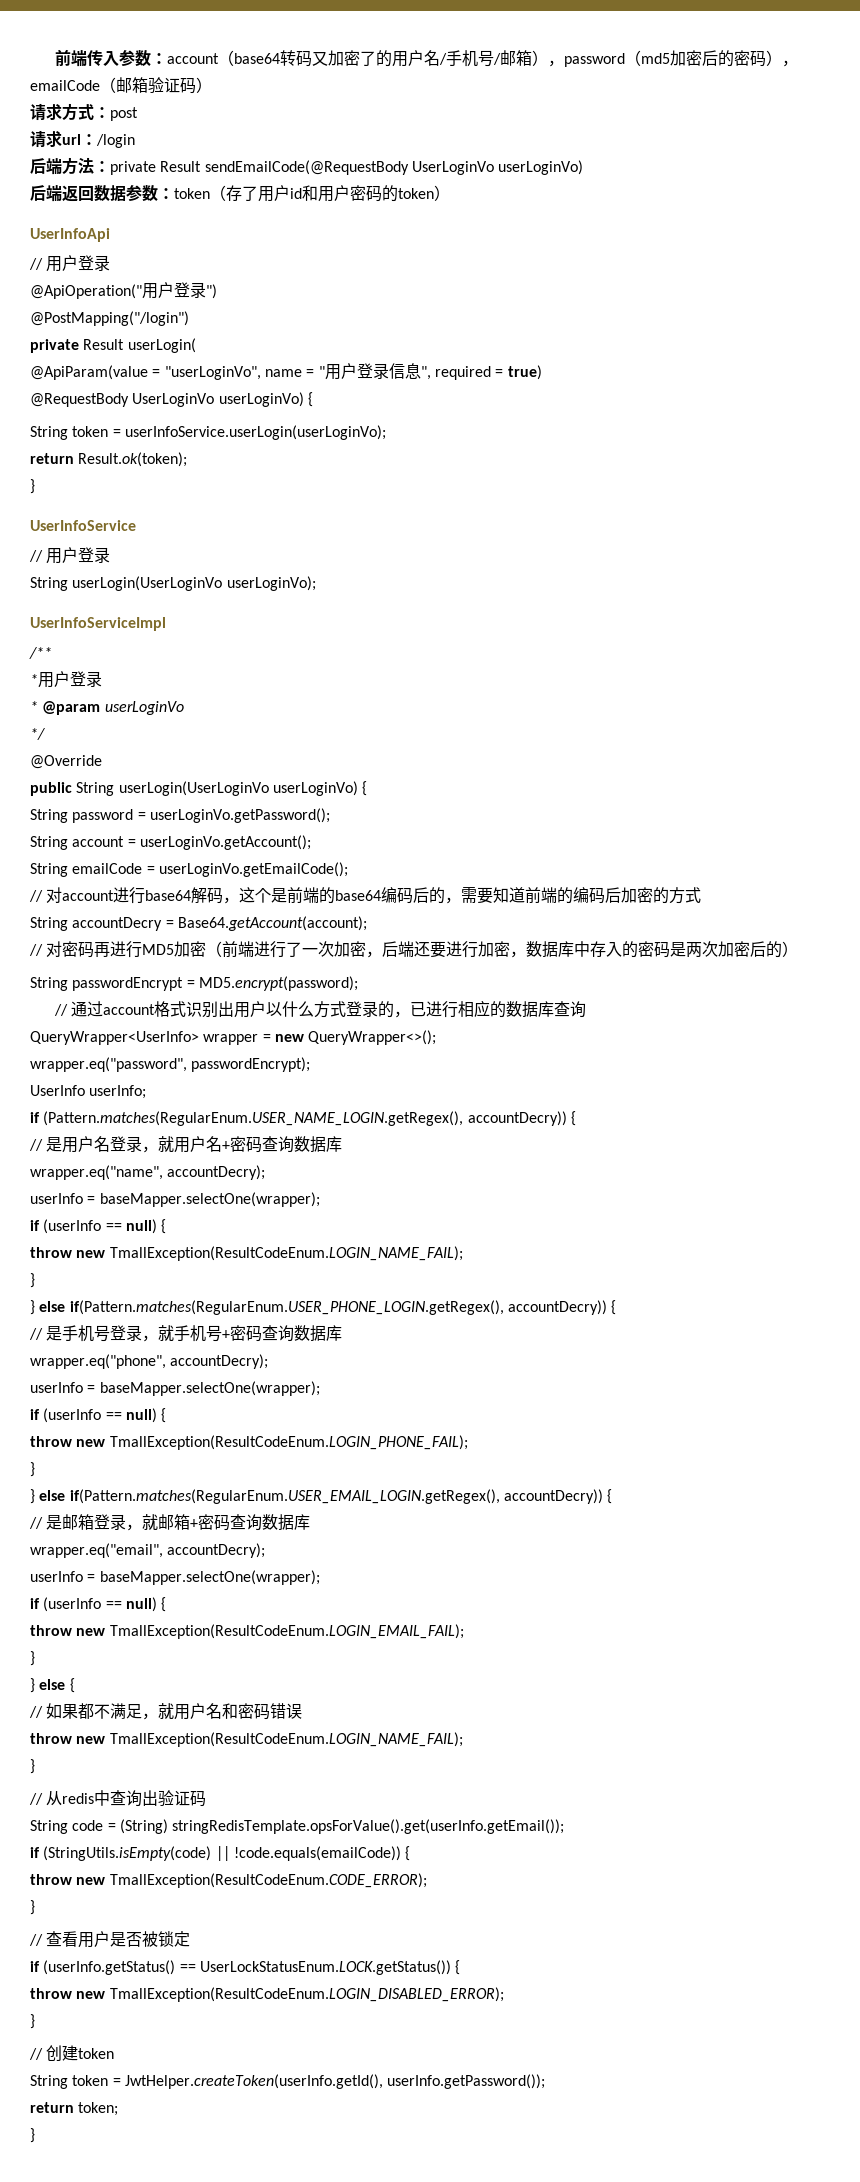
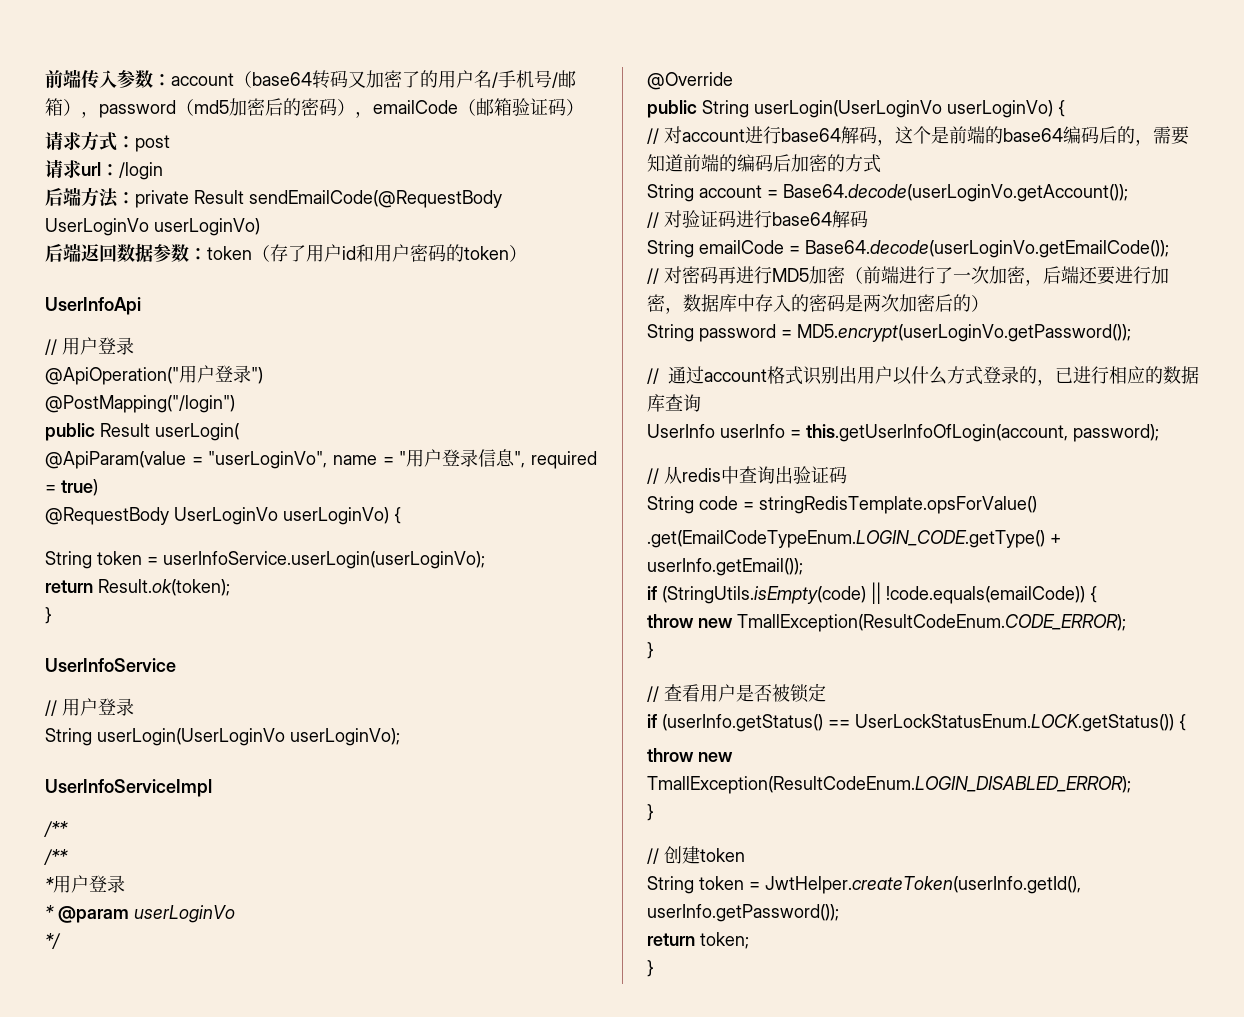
[30,339,79,353] private -> [45,423,95,441] public
(52, 653) none -> [44,849,68,865] // /**
[30,808,330,823] [30,835,311,850] [30,862,348,877] // String password = userLoginVo.getPassword(); // String account = userLoginVo.getAccount(); // String emailCode = userLoginVo.getEmailCode(); -> (1065, 108) none
[72,916,367,931] accountDecry = Base64.getAccount(account); -> [699,184,1128,202] [647,210,868,228] [647,240,1169,258] account = Base64.decode(userLoginVo.getAccount()); // // 对验证码进行base64解码 // String emailCode = Base64.decode(userLoginVo.getEmailCode());
[72,976,358,991] passwordEncrypt = MD5.encrypt(password); -> [699,324,1131,342] password = MD5.encrypt(userLoginVo.getPassword());
[30,1030,437,1045] [30,1057,311,1072] [30,1085,147,1099] [30,1111,576,1126] [29,1136,343,1153] [30,1165,266,1180] [30,1192,320,1207] [30,1219,167,1234] [30,1246,463,1261] [30,1273,35,1288] [30,1300,617,1315] [29,1325,343,1342] [30,1354,269,1369] [30,1381,320,1396] [30,1408,167,1423] [30,1435,468,1450] [30,1462,35,1477] [30,1489,613,1504] [29,1514,311,1531] [30,1543,266,1558] [30,1570,320,1585] [30,1597,167,1612] [30,1624,464,1639] [30,1651,35,1666] [30,1678,75,1693] [29,1703,303,1720] [30,1732,463,1747] [30,1759,35,1774] QueryWrapper<UserInfo> wrapper = new QueryWrapper<>(); // wrapper.eq("password", passwordEncrypt); // UserInfo userInfo; // if (Pattern.matches(RegularEnum.USER_NAME_LOGIN.getRegex(), accountDecry)) { // // 是用户名登录，就用户名+密码查询数据库 // wrapper.eq("name", accountDecry); // userInfo = baseMapper.selectOne(wrapper); // if (userInfo == null) { // throw new TmallException(ResultCodeEnum.LOGIN_NAME_FAIL); // } // } else if(Pattern.matches(RegularEnum.USER_PHONE_LOGIN.getRegex(), accountDecry)) { // // 是手机号登录，就手机号+密码查询数据库 // wrapper.eq("phone", accountDecry); // userInfo = baseMapper.selectOne(wrapper); // if (userInfo == null) { // throw new TmallException(ResultCodeEnum.LOGIN_PHONE_FAIL); // } // } else if(Pattern.matches(RegularEnum.USER_EMAIL_LOGIN.getRegex(), accountDecry)) { // // 是邮箱登录，就邮箱+密码查询数据库 // wrapper.eq("email", accountDecry); // userInfo = baseMapper.selectOne(wrapper); // if (userInfo == null) { // throw new TmallException(ResultCodeEnum.LOGIN_EMAIL_FAIL); // } // } else { // // 如果都不满足，就用户名和密码错误 // throw new TmallException(ResultCodeEnum.LOGIN_NAME_FAIL); // } -> [647,424,1159,442] UserInfo userInfo = this.getUserInfoOfLogin(account, password);
[119,1819,565,1834] (String) stringRedisTemplate.opsForValue().get(userInfo.getEmail()); -> [759,496,1037,514] [647,530,1061,548] [647,558,803,576] stringRedisTemplate.opsForValue() // .get(EmailCodeTypeEnum.LOGIN_CODE.getType() + userInfo.getEmail());

